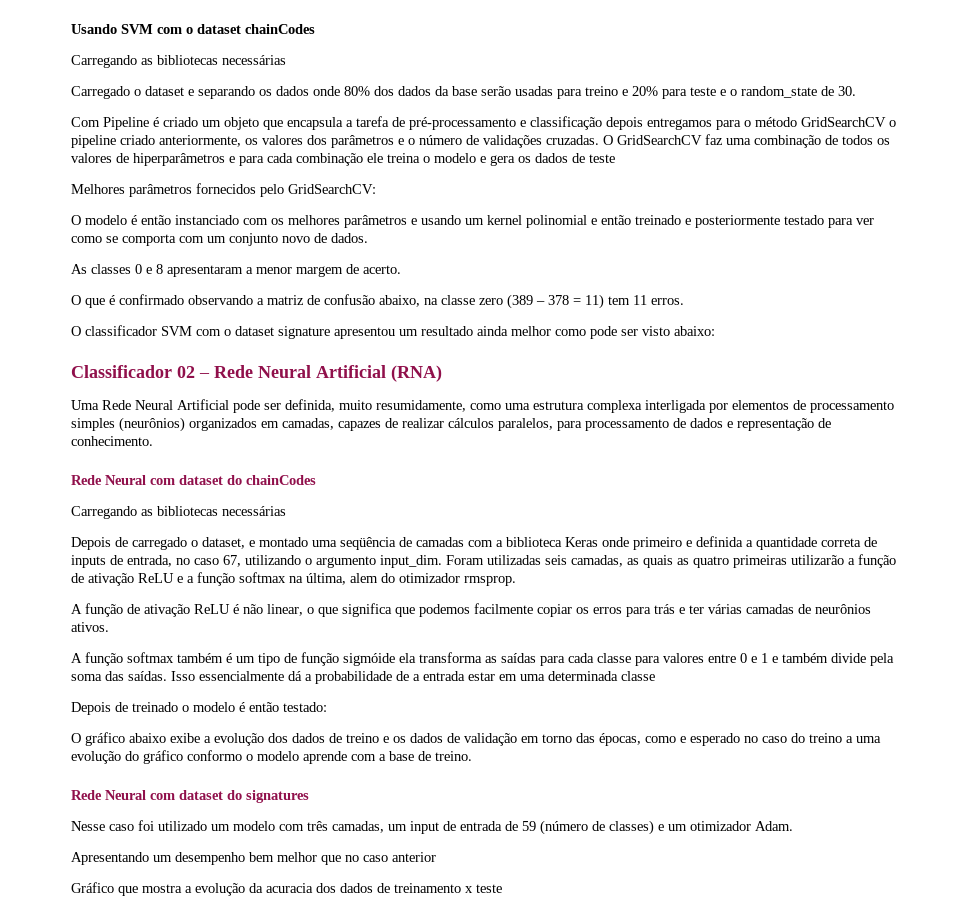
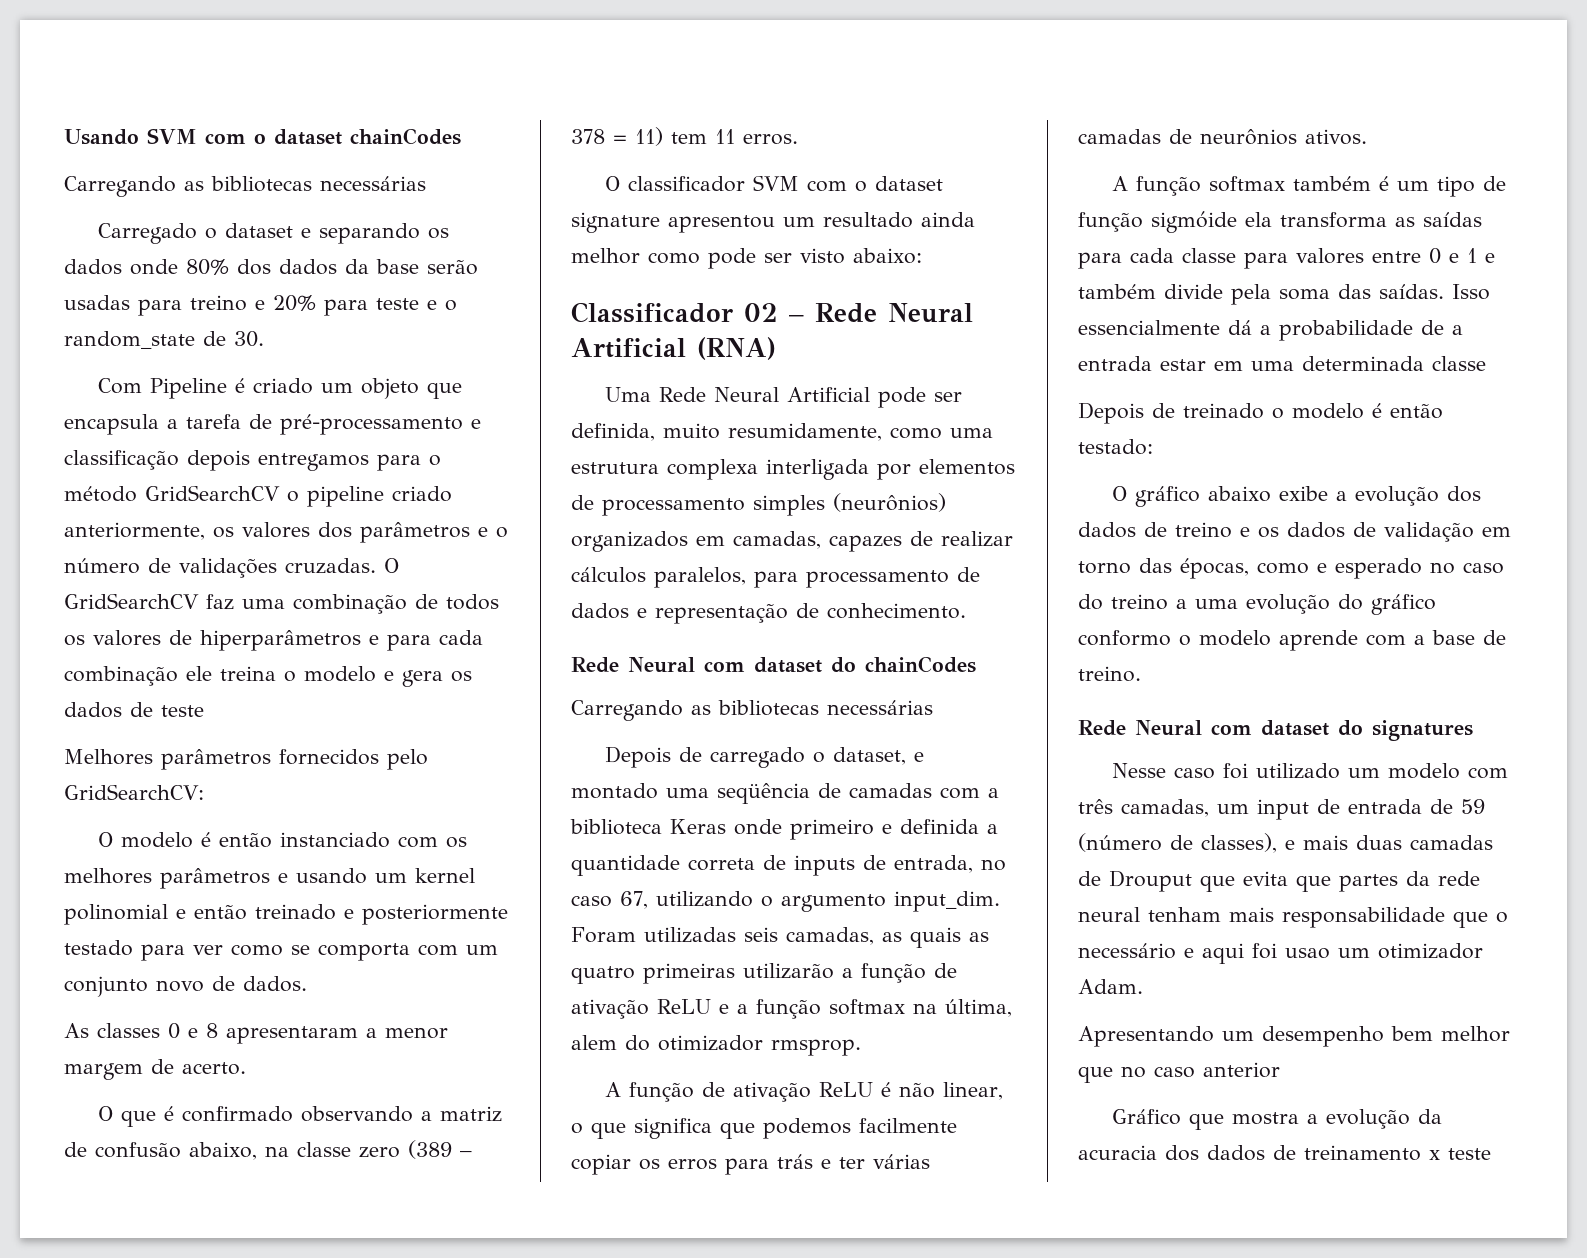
[609,820,664,835] classes) e -> [1201,833,1493,853] [1078,870,1480,892] [1078,907,1508,928] [1078,943,1330,964] classes), e mais duas camadas de Drouput que evita que partes da rede neural tenham mais responsabilidade que o necessário e aqui foi usao

